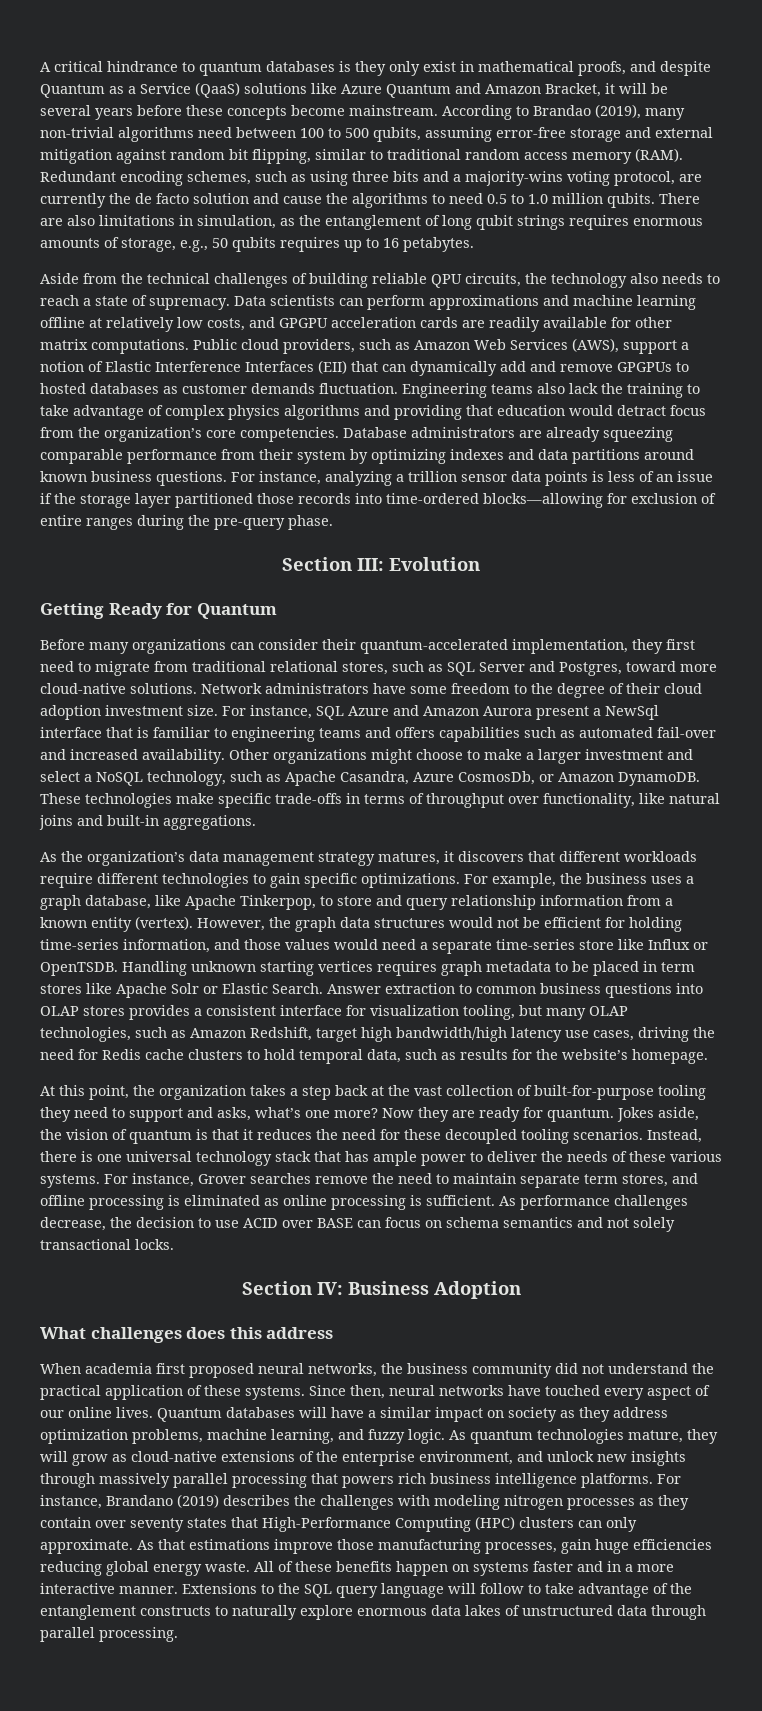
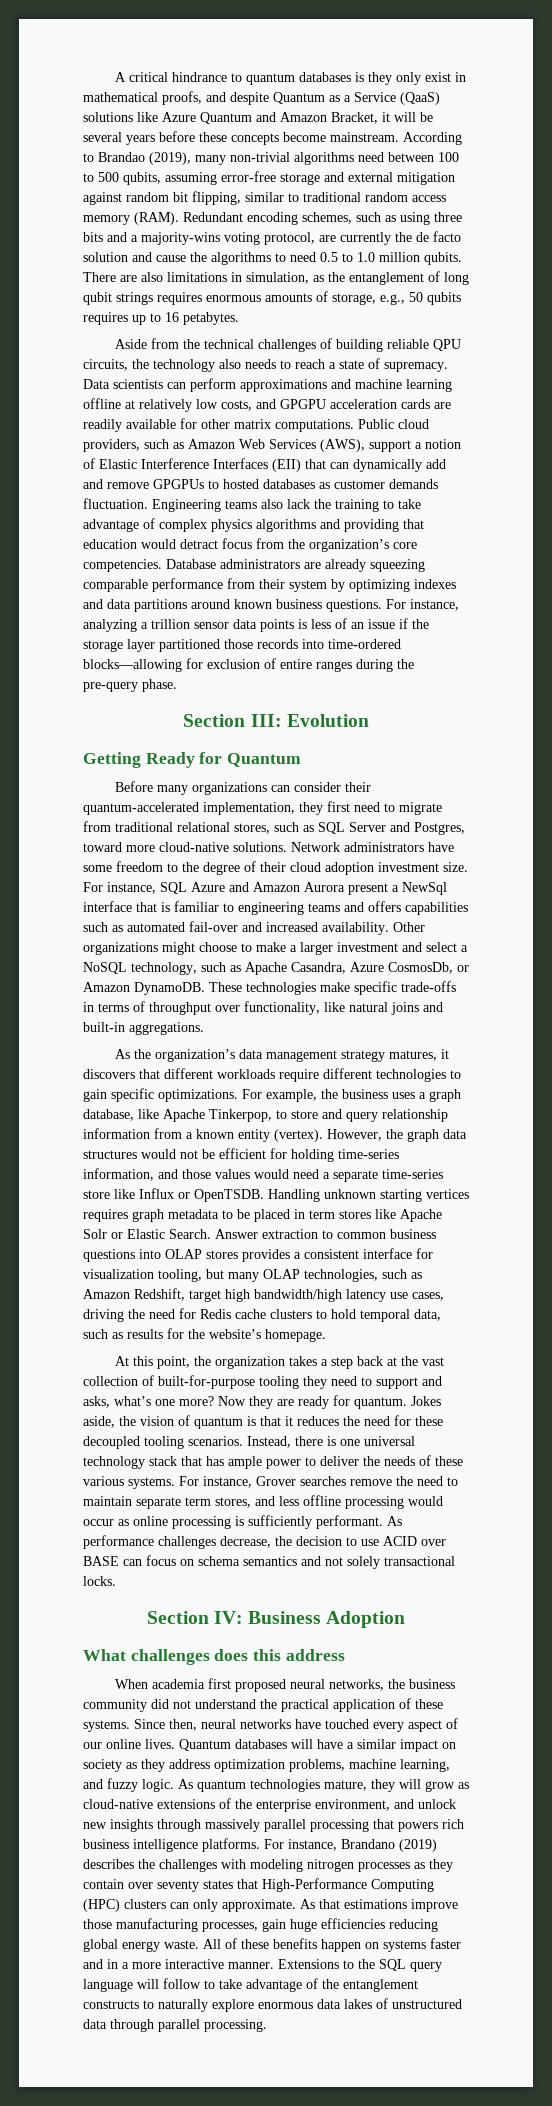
(698, 1178) none -> [279,1496,299,1506] less
[168,1195,260,1206] is eliminated -> [408,1496,443,1506] [83,1519,114,1526] would occur
[426,1195,495,1206] sufficient. -> [248,1515,383,1529] sufficiently performant.

